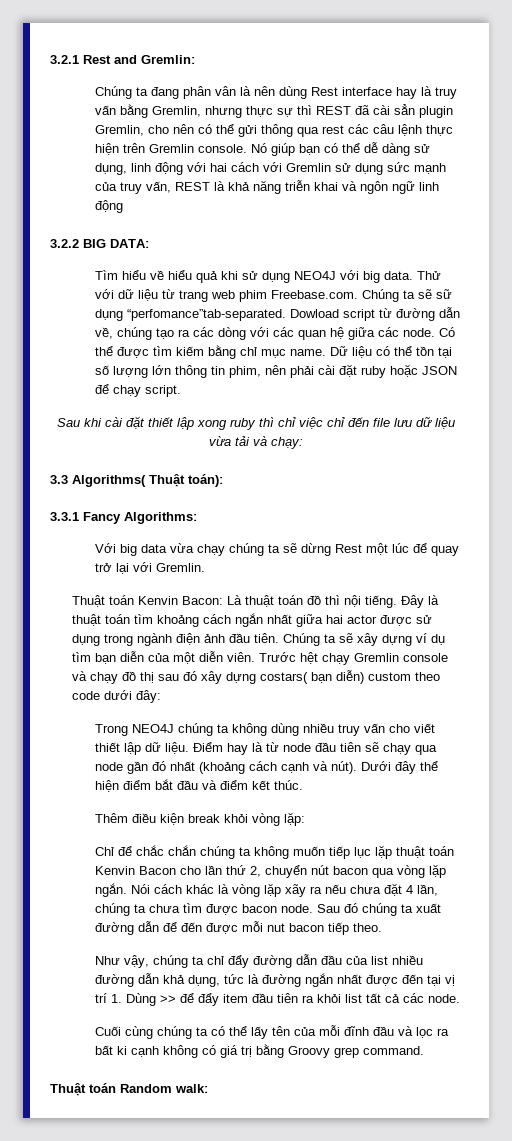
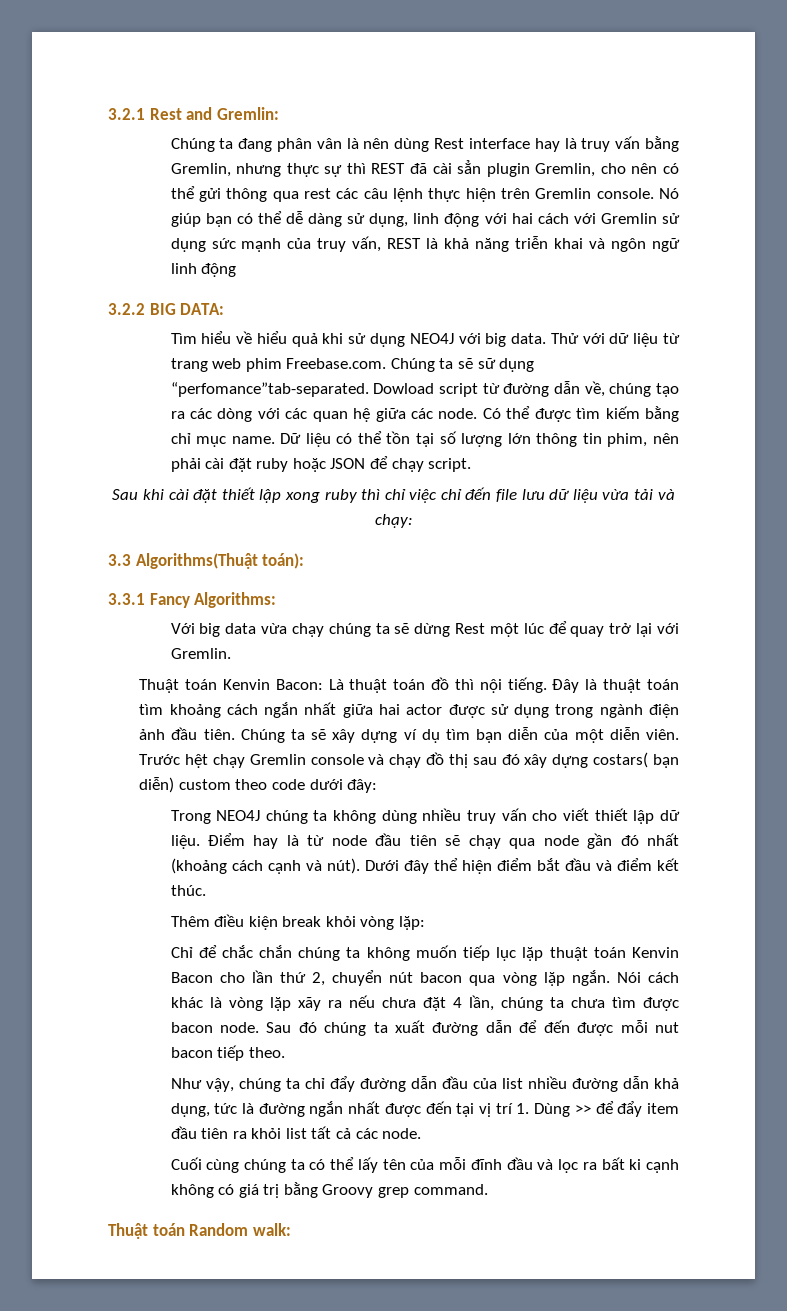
[72,474,185,487] Algorithms( Thuật -> [135,553,258,569] Algorithms(Thuật

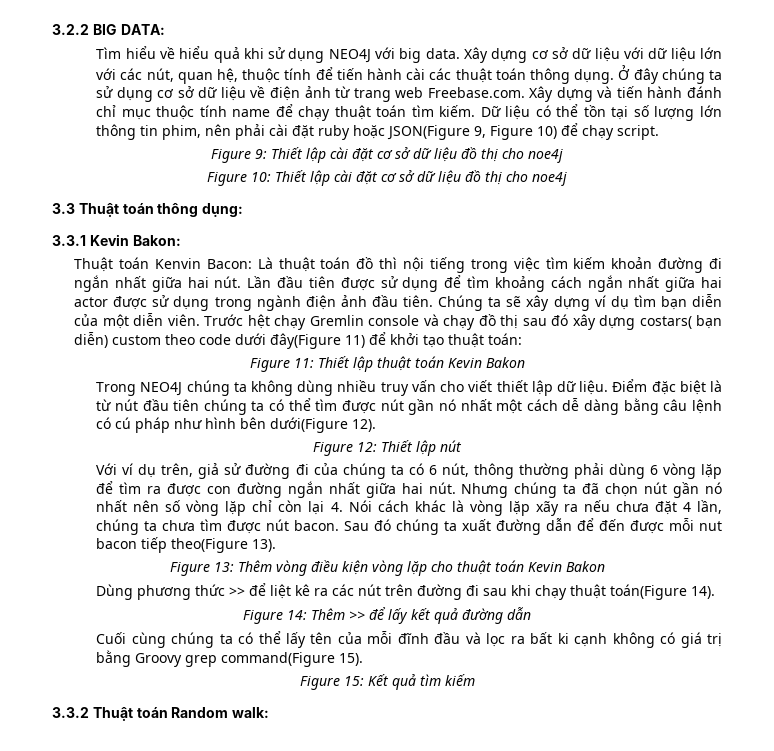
[108,107,279,120] [170,136,679,152] [170,160,680,177] [170,186,679,202] [170,211,681,227] [170,236,680,252] [170,263,237,277] 3.2.1 Rest and Gremlin: // Chúng ta đang phân vân là nên dùng Rest interface hay là truy vấn bằng Gremlin, nhưng thực sự thì REST đã cài sẳn plugin Gremlin, cho nên có thể gửi thông qua rest các câu lệnh thực hiện trên Gremlin console. Nó giúp bạn có thể dễ dàng sử dụng, linh động với hai cách với Gremlin sử dụng sức mạnh của truy vấn, REST là khả năng triễn khai và ngôn ngữ linh động // -> (52, 29) none
[550,333,680,347] [170,358,535,372] [170,381,680,397] [170,406,679,422] [170,433,275,447] Thử với dữ liệu từ trang web phim Freebase.com. Chúng ta sẽ sữ dụng “perfomance”tab-separated. Dowload script từ đường dẫn về, chúng tạo ra các dòng với các quan hệ giữa các node. Có thể được tìm kiếm bằng chỉ mục name. -> [464,47,723,63] [96,65,723,84] [96,86,722,102] [96,104,476,121] Xây dựng cơ sở dữ liệu với dữ liệu lớn với các nút, quan hệ, thuộc tính để tiến hành cài các thuật toán thông dụng. Ở đây chúng ta sử dụng cơ sở dữ liệu về điện ảnh từ trang web Freebase.com. Xây dựng và tiến hành đánh chỉ mục thuộc tính name để chạy thuật toán tìm kiếm.
[330,458,366,469] JSON -> [387,125,558,140] JSON(Figure 9, Figure 10)
[112,487,675,503] [374,514,413,528] [108,553,305,569] [108,592,277,608] [170,621,679,637] [170,648,231,659] Sau khi cài đặt thiết lập xong ruby thì chỉ việc chỉ đến file lưu dữ liệu vừa tải và chạy: // 3.3 Algorithms(Thuật toán): // 3.3.1 Fancy Algorithms: // Với big data vừa chạy chúng ta sẽ dừng Rest một lúc để quay trở lại với Gremlin. -> [211,147,563,163] [207,170,567,186] [52,203,244,217] [52,234,181,246] Figure 9: Thiết lập cài đặt cơ sở dữ liệu đồ thị cho noe4j // Figure 10: Thiết lập cài đặt cơ sở dữ liệu đồ thị cho noe4j // 3.3 Thuật toán thông dụng: // 3.3.1 Kevin Bakon:
[507,677,680,693] tiếng. Đây là thuật toán -> [429,257,723,273] [74,275,462,292] tiếng trong việc tìm kiếm khoản đường đi ngắn nhất giữa hai nút. Lần đầu tiên được sử dụng để
[347,779,378,793] đây: -> [270,332,523,349] [249,356,525,372] đây(Figure 11) để khởi tạo thuật toán: // Figure 11: Thiết lập thuật toán Kevin Bakon
[253,835,279,849] hay -> [651,380,706,395] đặc biệt
[331,833,679,849] [170,858,679,874] [170,885,206,896] [170,914,426,930] [170,945,679,961] [170,970,610,986] node đầu tiên sẽ chạy qua node gần đó nhất (khoảng cách cạnh và nút). Dưới đây thể hiện điểm bắt đầu và điểm kết thúc. // Thêm điều kiện break khỏi vòng lặp: // Chỉ để chắc chắn chúng ta không muốn tiếp lục lặp thuật toán Kenvin Bacon cho lần thứ 2, chuyển nút bacon qua vòng lặp ngắn. -> [114,398,722,415] [96,417,377,433] [313,440,462,456] [96,463,722,479] [96,481,723,498] [96,500,343,516] nút đầu tiên chúng ta có thể tìm được nút gần nó nhất một cách dễ dàng bằng câu lệnh có cú pháp như hình bên dưới(Figure 12). // Figure 12: Thiết lập nút // Với ví dụ trên, giả sử đường đi của chúng ta có 6 nút, thông thường phải dùng 6 vòng lặp để tìm ra được con đường ngắn nhất giữa hai nút. Nhưng chúng ta đã chọn nút gần nó nhất nên số vòng lặp chỉ còn lại 4.
[170,1022,259,1033] bacon node. -> [266,519,340,531] nút bacon.
[248,1047,285,1058] [170,1076,679,1092] [170,1101,679,1117] [170,1126,422,1139] theo. // Như vậy, chúng ta chỉ đẩy đường dẫn đầu của list nhiều đường dẫn khả dụng, tức là đường ngắn nhất được đến tại vị trí 1. Dùng >> để đẩy item đầu tiên ra khỏi list tất cả các node. -> [171,538,277,553] [169,560,605,576] [96,583,716,600] [243,607,531,624] theo(Figure 13). // Figure 13: Thêm vòng điều kiện vòng lặp cho thuật toán Kevin Bakon // Dùng phương thức >> để liệt kê ra các nút trên đường đi sau khi chạy thuật toán(Figure 14). // Figure 14: Thêm >> để lấy kết quả đường dẫn
[413,1184,488,1195] command. // -> [221,652,364,667] [299,674,475,690] [52,707,89,718] command(Figure 15). // Figure 15: Kết quả tìm kiếm // 3.3.2

